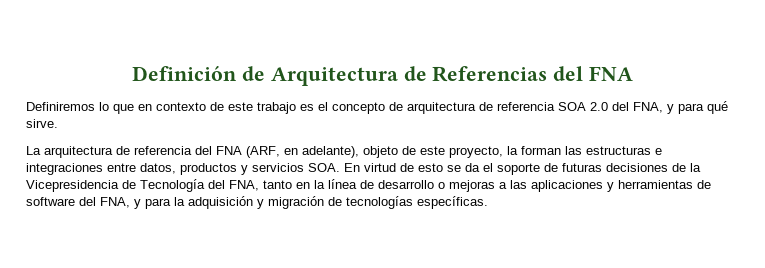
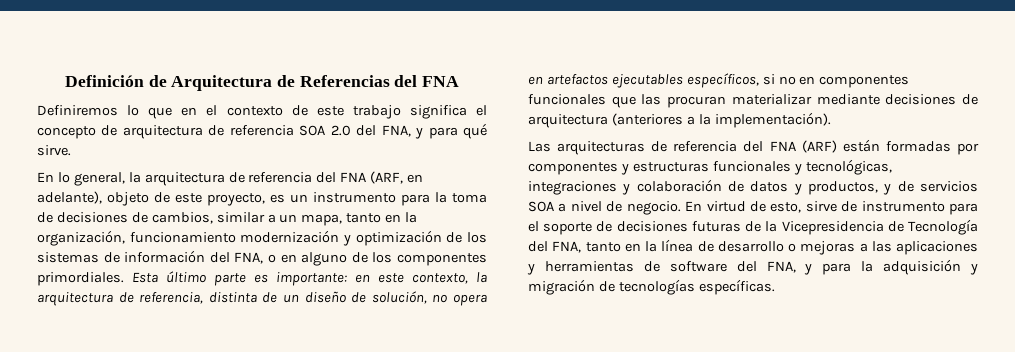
(152, 107) none -> [206,105,218,116] el
[300,104,314,111] es -> [409,105,467,119] significa
[26,146,41,155] La -> [37,172,141,186] En lo general, la
[507,146,662,155] [26,163,480,175] la forman las estructuras e integraciones entre datos, productos y servicios SOA. En virtud de esto se da -> [270,192,487,206] [37,212,418,226] [37,230,488,246] [37,250,488,266] [37,271,487,286] [37,291,488,306] [528,73,910,88] [528,94,978,108] [528,112,831,128] [528,139,979,155] [528,159,892,175] [528,179,978,195] [528,201,978,215] es un instrumento para la toma de decisiones de cambios, similar a un mapa, tanto en la organización, funcionamiento modernización y optimización de los sistemas de información del FNA, o en alguno de los componentes primordiales. Esta último parte es importante: en este contexto, la arquitectura de referencia, distinta de un diseño de solución, no opera en artefactos ejecutables específicos, si no en componentes funcionales que las procuran materializar mediante decisiones de arquitectura (anteriores a la implementación). // Las arquitecturas de referencia del FNA (ARF) están formadas por componentes y estructuras funcionales y tecnológicas, integraciones y colaboración de datos y productos, y de servicios SOA a nivel de negocio. En virtud de esto, sirve de instrumento para
[562,163,668,172] futuras decisiones -> [616,221,741,232] decisiones futuras

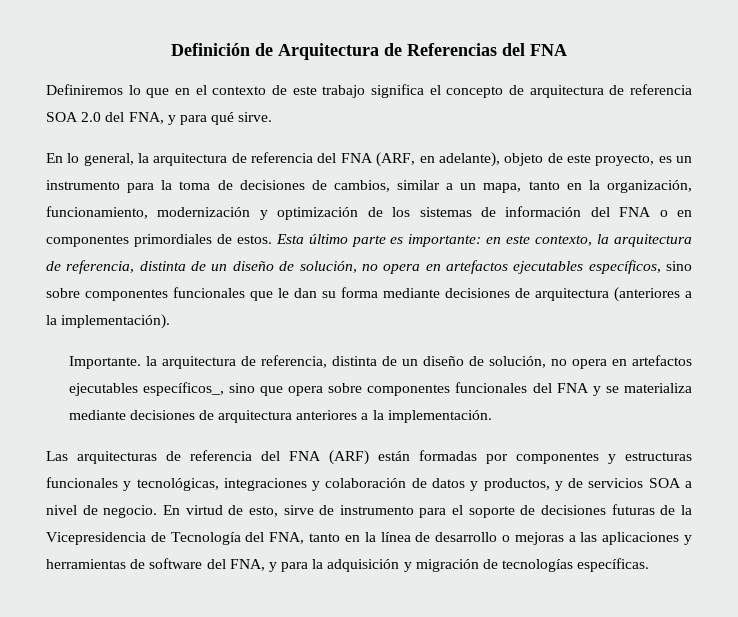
[129,232,236,243] funcionamiento -> [46,206,148,219] funcionamiento,
[234,252,264,264] FNA, -> [619,207,652,217] FNA
[301,252,488,266] [37,272,124,286] alguno de los componentes primordiales. -> [46,234,272,247] componentes primordiales de estos.
[762,74,910,88] [528,94,812,108] si no en componentes funcionales que las procuran materializar -> [666,261,692,271] [46,287,378,301] sino sobre componentes funcionales que le dan su forma
(831, 120) none -> [68,355,693,369] [68,382,693,396] [68,410,492,423] // Importante. la arquitectura de referencia, distinta de un diseño de solución, no opera en artefactos ejecutables específicos_, sino que opera sobre componentes funcionales del FNA y se materializa mediante decisiones de arquitectura anteriores a la implementación.

